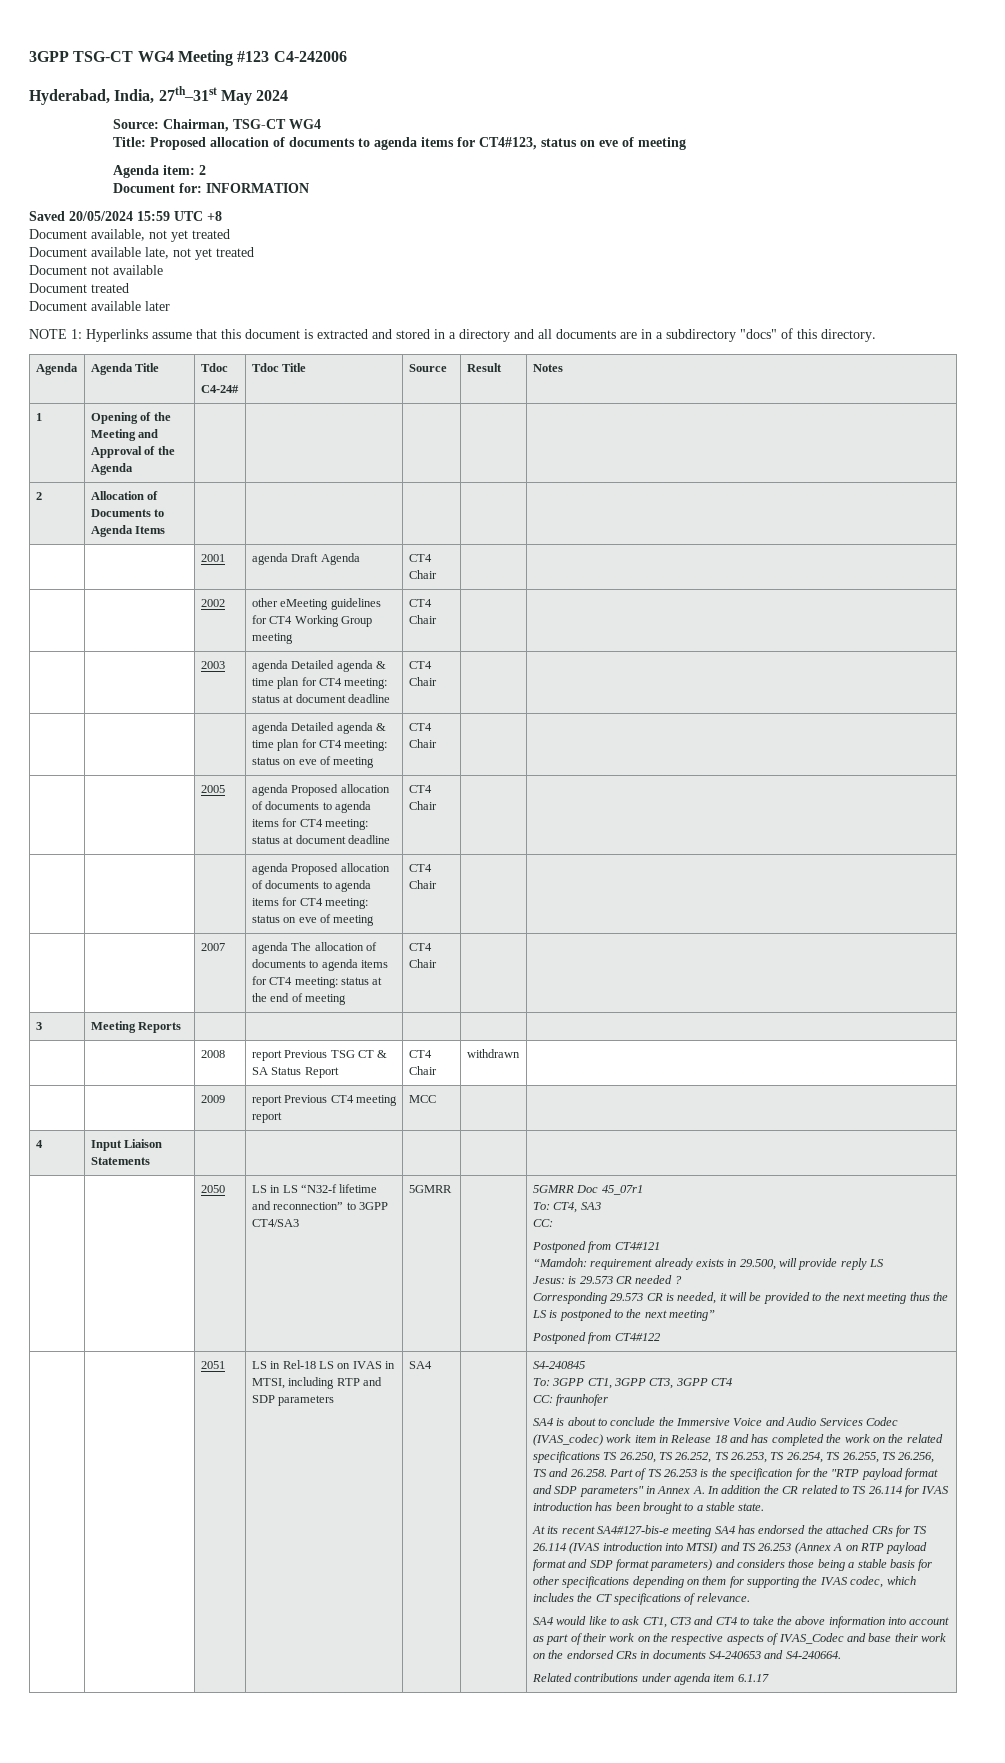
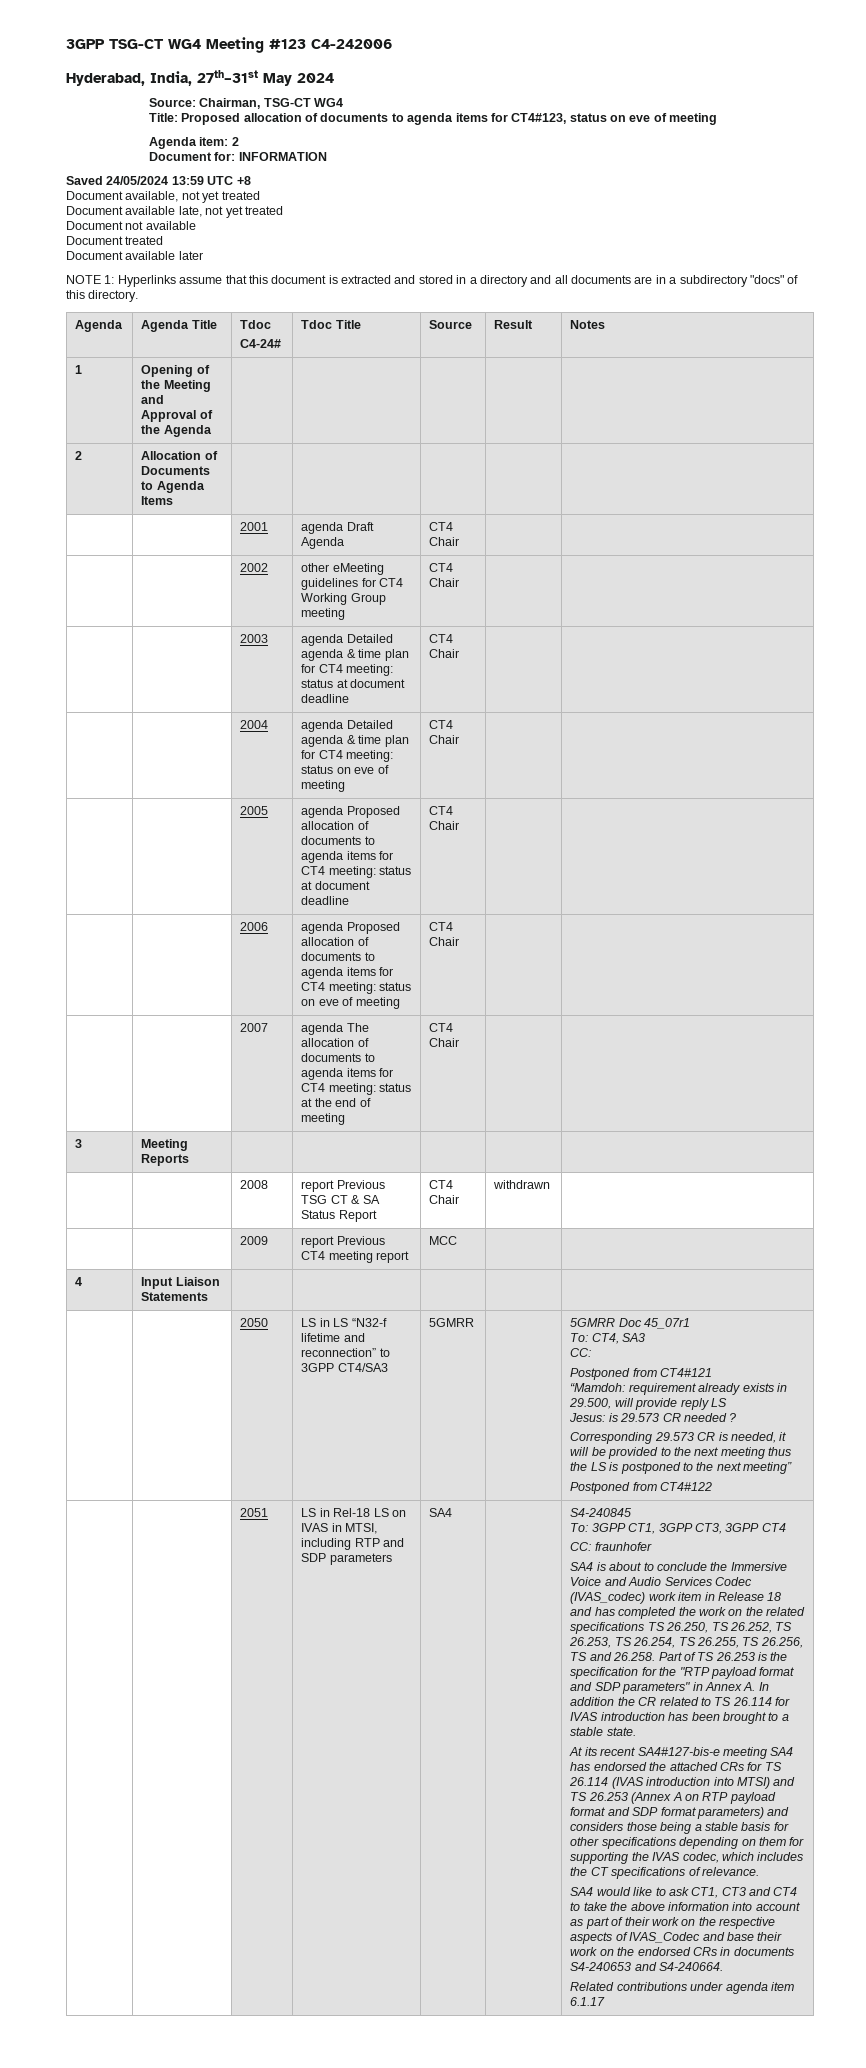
[69,211,170,221] 20/05/2024 15:59 -> [106,176,204,185] 24/05/2024 13:59
(437, 681) none -> [240,720,269,729] 2004
(437, 805) none -> [240,922,269,931] 2006

